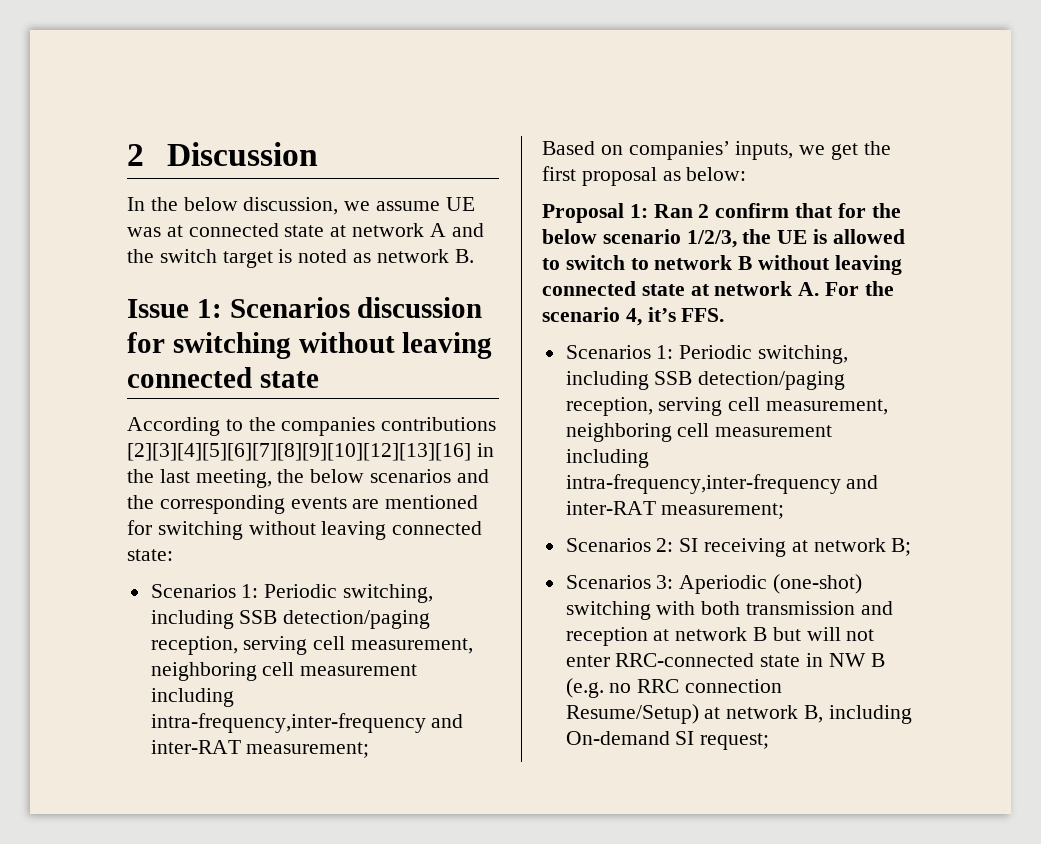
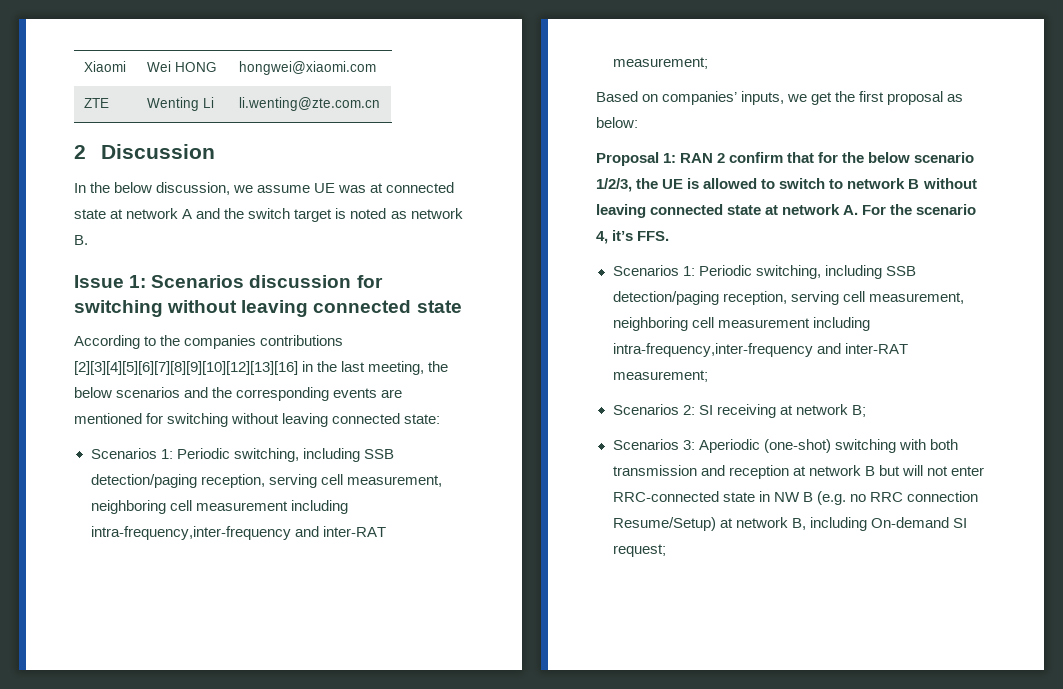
(127, 155) none -> [84,61,127,72] [147,61,218,72] [239,61,377,75] [84,98,110,108] [147,97,215,111] [239,97,381,111] Xiaomi | Wei HONG | hongwei@xiaomi.com // ZTE | Wenting Li | li.wenting@zte.com.cn //
[653,204,693,218] Ran -> [680,153,714,163] RAN

